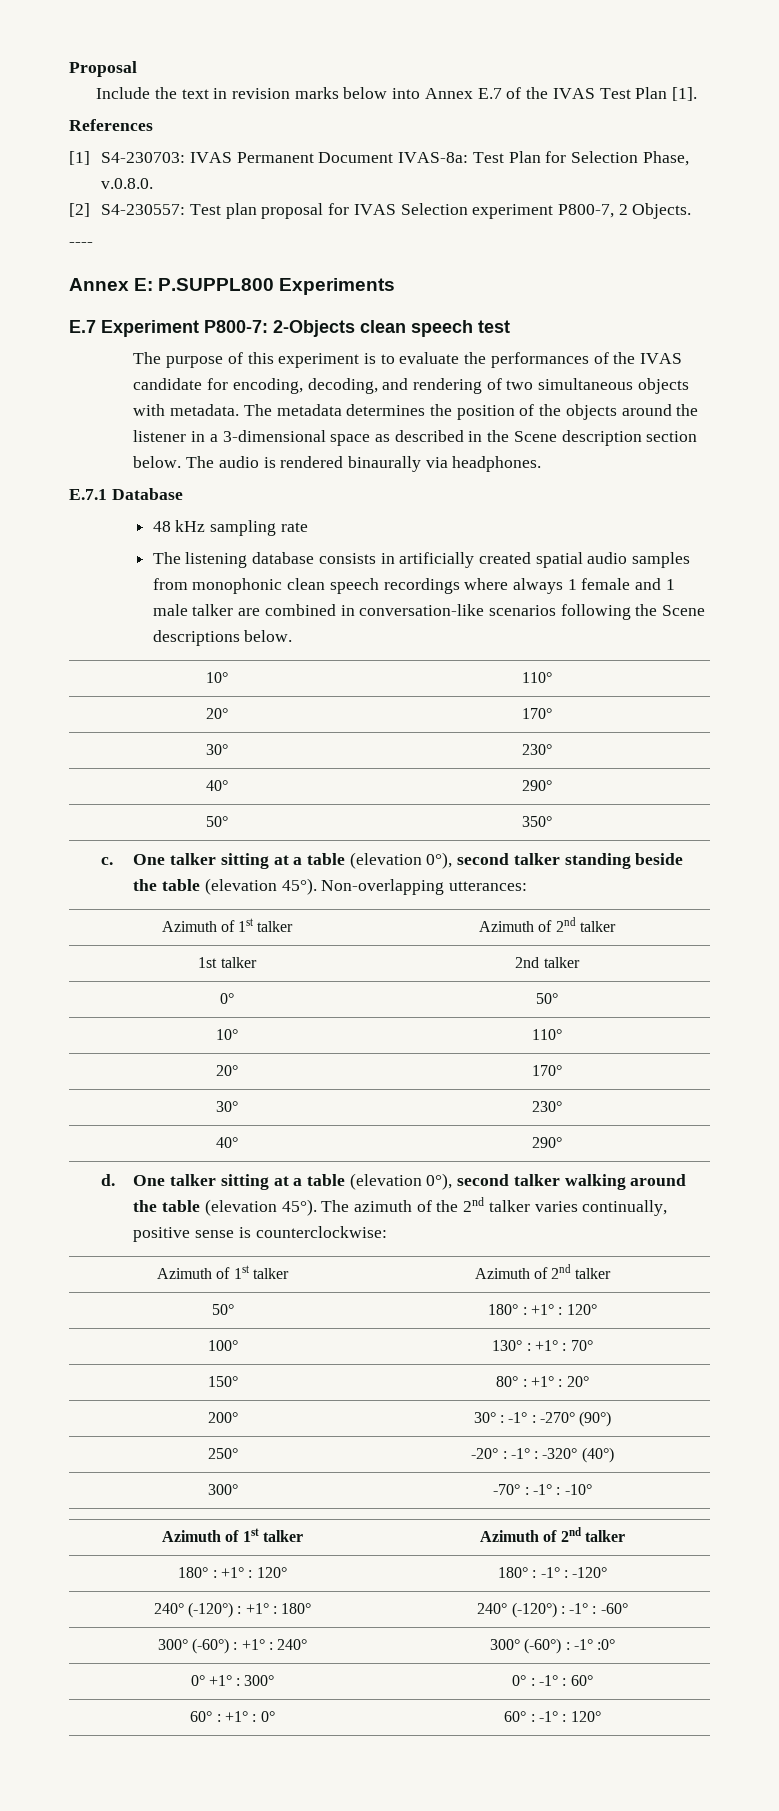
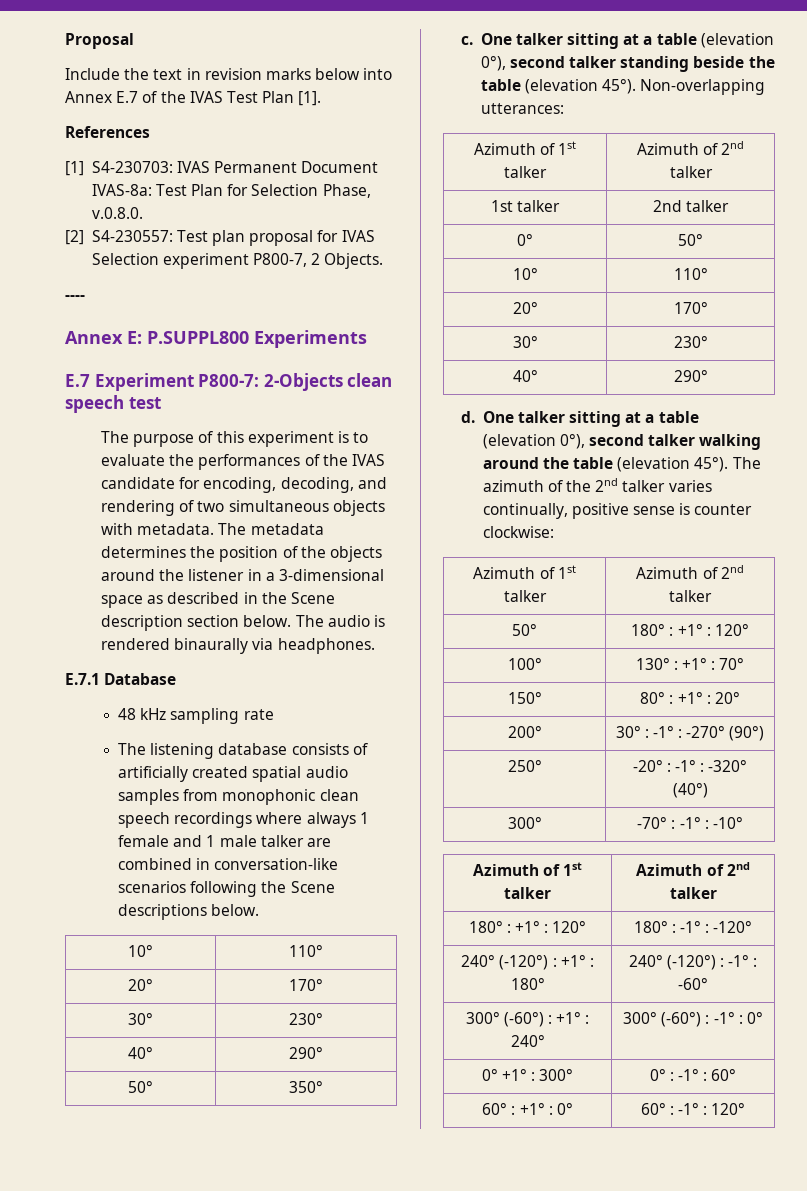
[380,553,395,564] in -> [352,743,368,755] of
[255,1226,387,1238] counterclockwise: -> [694,504,753,515] [482,526,554,538] counter clockwise:
[597,1639,616,1650] :0° -> [738,1012,763,1024] : 0°

